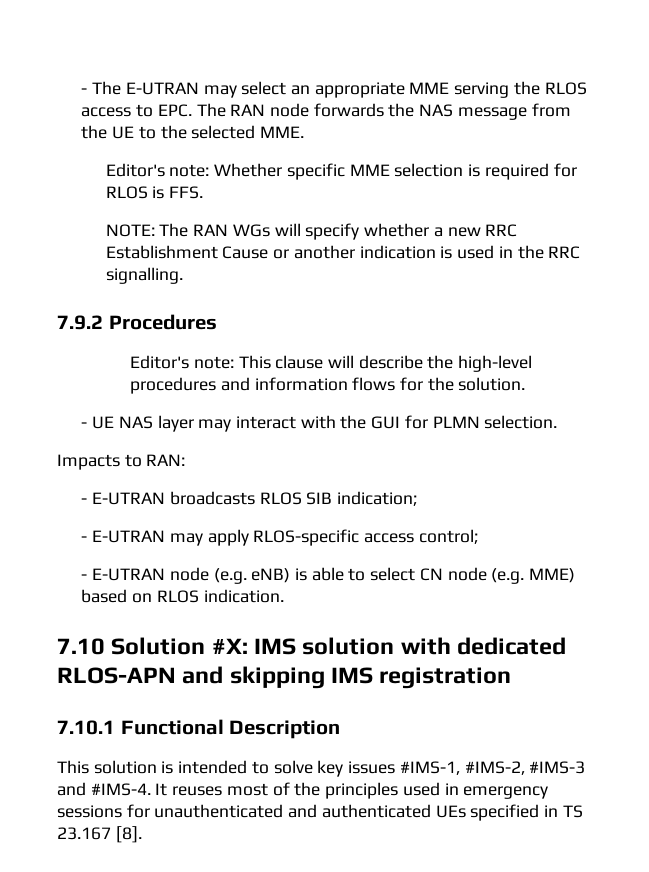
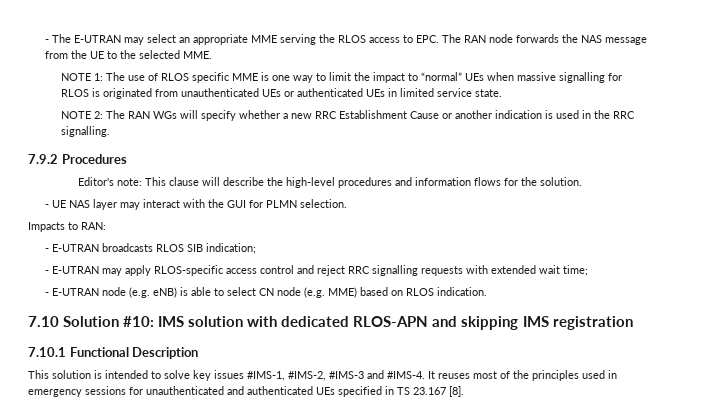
[105,163,577,180] [105,186,204,199] [105,224,155,237] Editor's note: Whether specific MME selection is required for RLOS is FFS. // NOTE: -> [61,72,623,83] [61,88,503,99] [61,111,104,119] NOTE 1: The use of RLOS specific MME is one way to limit the impact to “normal” UEs when massive signalling for RLOS is originated from unauthenticated UEs or authenticated UEs in limited service state. // NOTE 2:
[418,529,478,544] control; -> [259,265,588,276] control and reject RRC signalling requests with extended wait time;
[211,638,248,654] #X: -> [123,316,155,327] #10:

